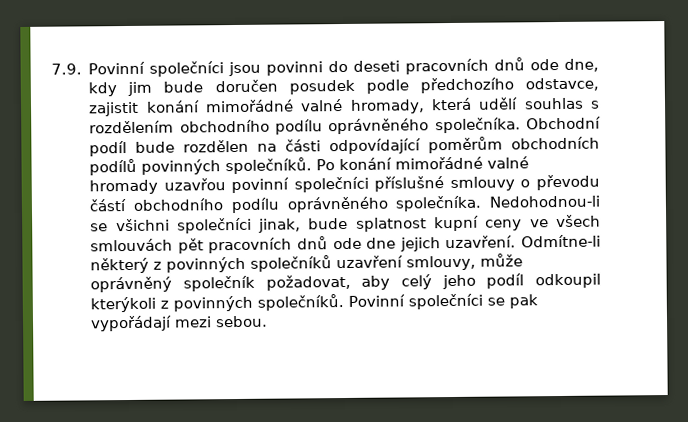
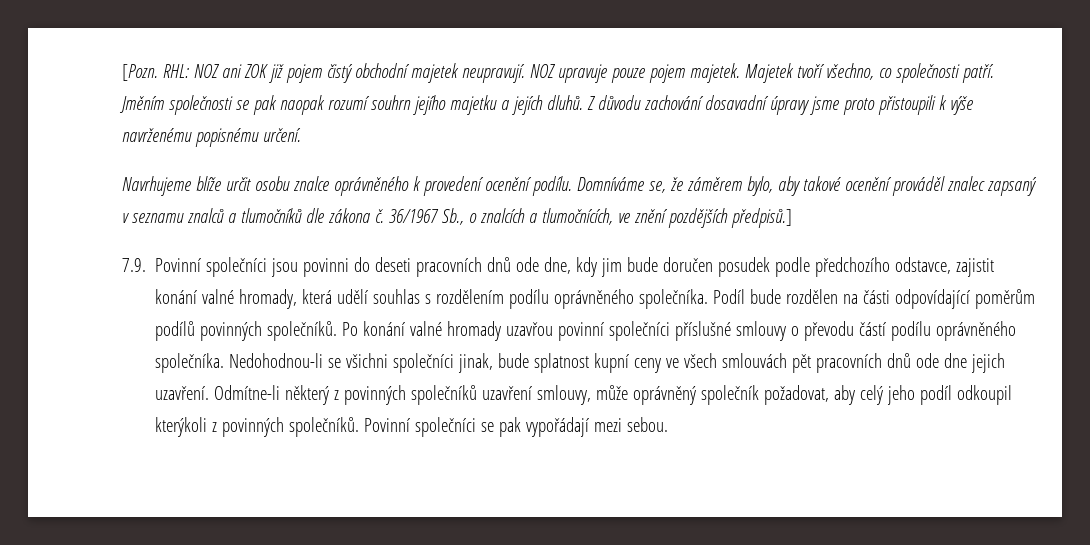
(51, 69) none -> [122,63,994,83] [119,95,973,115] [122,128,301,147] [122,176,1037,196] [122,208,792,228] [Pozn. RHL: NOZ ani ZOK již pojem čistý obchodní majetek neupravují. NOZ upravuje pouze pojem majetek. Majetek tvoří všechno, co společnosti patří. Jměním společnosti se pak naopak rozumí souhrn jejího majetku a jejích dluhů. Z důvodu zachování dosavadní úpravy jsme proto přistoupili k výše navrženému popisnému určení. // Navrhujeme blíže určit osobu znalce oprávněného k provedení ocenění podílu. Domníváme se, že záměrem bylo, aby takové ocenění prováděl znalec zapsaný v seznamu znalců a tlumočníků dle zákona č. 36/1967 Sb., o znalcích a tlumočnících, ve znění pozdějších předpisů.] //
[204,99,294,113] mimořádné -> (198, 296) none
[179,116,601,135] [89,141,128,157] obchodního podílu oprávněného společníka. Obchodní podíl -> [509,289,746,309] podílu oprávněného společníka. Podíl
[511,136,600,150] obchodních -> (1036, 299) none
[395,156,484,170] mimořádné -> (406, 328) none
[133,198,223,211] obchodního -> (887, 329) none

